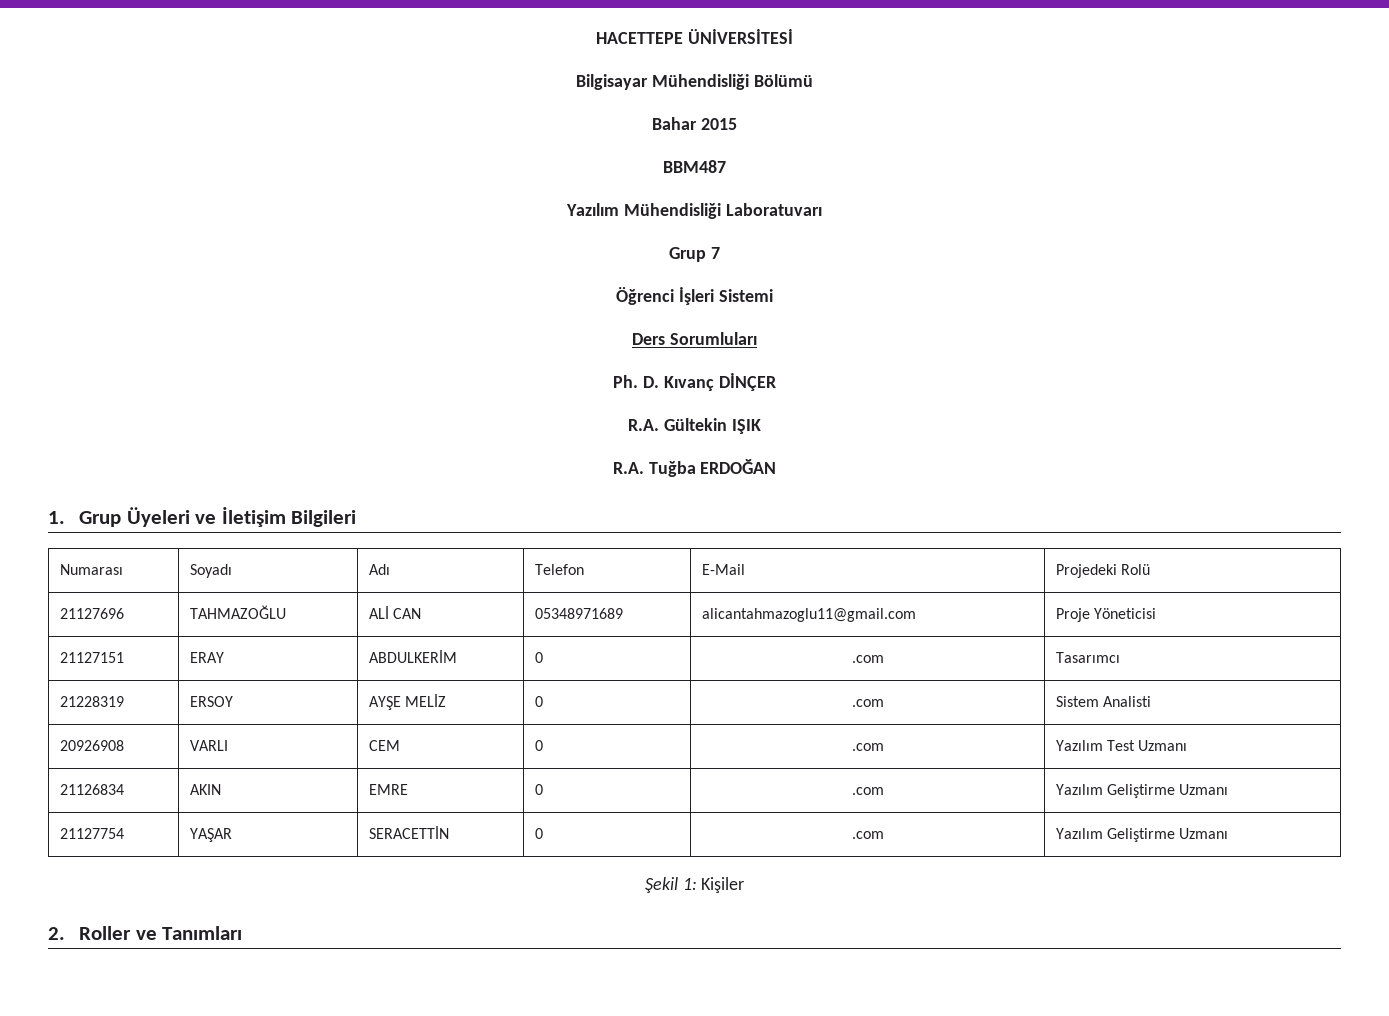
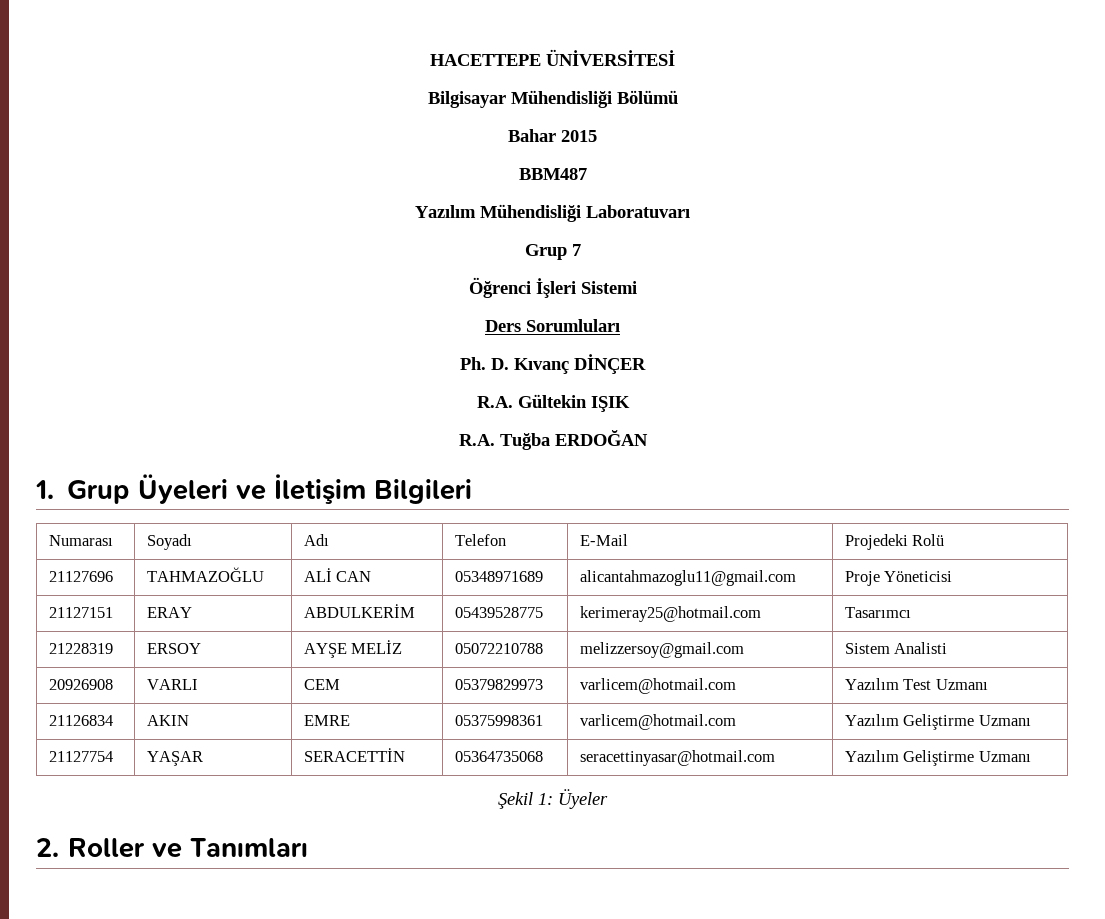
[534,652,543,663] [851,655,884,663] 0 | .com -> [454,607,543,618] [579,606,761,622] 05439528775 | kerimeray25@hotmail.com
[534,696,543,707] [851,699,884,707] 0 | .com -> [454,643,543,654] [579,642,744,658] 05072210788 | melizzersoy@gmail.com
[534,740,543,751] [851,743,884,751] 0 | .com -> [454,679,543,690] [579,678,736,694] 05379829973 | varlicem@hotmail.com
[534,784,543,795] [851,787,884,795] 0 | .com -> [454,715,543,726] [579,714,736,730] 05375998361 | varlicem@hotmail.com
[534,828,543,839] [851,831,884,839] 0 | .com -> [454,751,543,762] [579,750,775,766] 05364735068 | seracettinyasar@hotmail.com
[701,877,745,893] Kişiler -> [558,789,608,809] Üyeler

